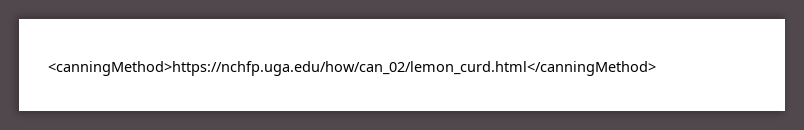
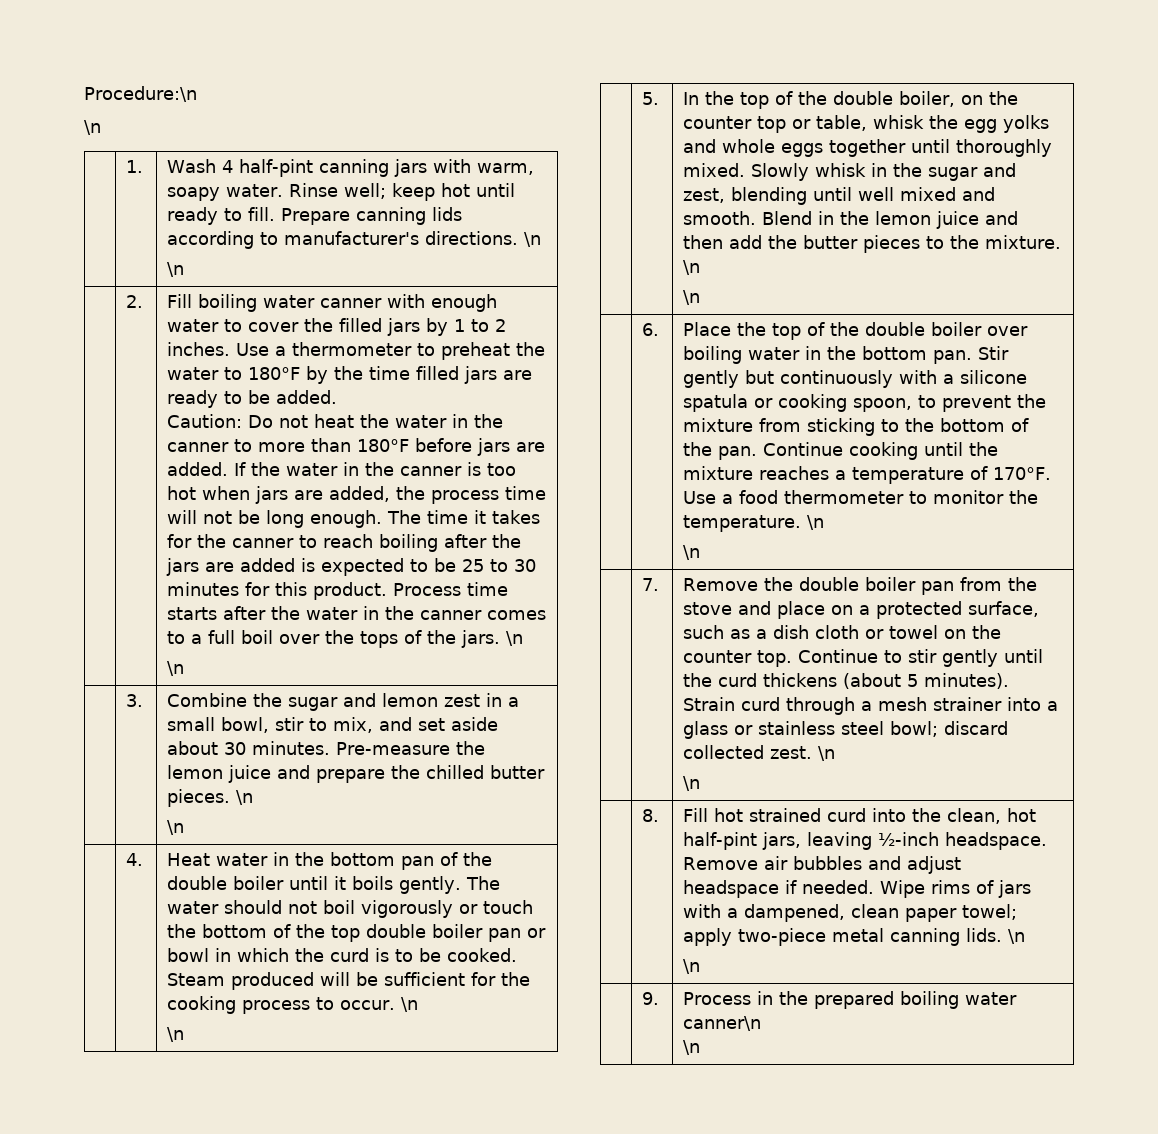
[48,61,656,76] <canningMethod>https://nchfp.uga.edu/how/can_02/lemon_curd.html</canningMethod> -> [84,86,197,102] [84,120,101,135] [126,160,144,173] [167,159,535,177] [167,183,516,201] [167,207,463,225] [167,231,542,249] [167,262,185,277] [126,295,144,308] [167,294,498,312] [167,318,507,336] [167,342,546,360] [167,366,533,384] [167,390,338,408] [167,414,504,428] [167,438,546,456] [167,462,517,476] [167,486,547,504] [167,510,541,528] [167,534,522,552] [166,558,537,576] [167,582,509,600] [167,606,547,620] [167,630,524,648] [167,661,185,676] [126,694,144,707] [167,693,520,711] [167,717,499,733] [167,741,486,755] [167,765,546,783] [167,789,254,807] [167,820,185,835] [126,853,144,866] [167,852,493,870] [167,876,501,894] [167,900,534,918] [167,924,547,942] [167,948,518,962] [167,972,531,990] [167,996,419,1014] [167,1027,185,1042] [642,92,660,105] [683,91,1019,109] [683,115,1050,133] [683,139,1053,157] [683,163,1017,181] [683,187,996,205] [683,211,1019,229] [683,235,1062,253] [683,260,701,275] [683,290,701,305] [642,323,660,336] [683,322,1029,340] [683,346,1010,364] [683,370,1028,388] [683,394,1047,412] [683,418,1030,436] [683,442,999,460] [683,466,1052,484] [683,490,1039,504] [683,515,825,532] [683,545,701,560] [642,578,660,591] [683,577,1038,595] [683,601,1040,619] [683,625,1002,639] [683,649,1044,667] [683,673,1010,689] [683,697,1059,715] [683,721,1009,739] [683,745,836,761] [683,776,701,791] [642,809,660,822] [683,808,1037,824] [683,832,1048,850] [683,856,962,874] [683,880,1032,898] [683,904,1018,922] [683,928,1026,946] [683,959,701,974] [642,992,660,1005] [683,991,1018,1009] [683,1016,762,1031] [683,1040,701,1055] Procedure:\n // \n // | 1. | Wash 4 half-pint canning jars with warm, soapy water. Rinse well; keep hot until ready to fill. Prepare canning lids according to manufacturer's directions. \n // \n // | 2. | Fill boiling water canner with enough water to cover the filled jars by 1 to 2 inches. Use a thermometer to preheat the water to 180°F by the time filled jars are ready to be added. // Caution: Do not heat the water in the canner to more than 180°F before jars are added. If the water in the canner is too hot when jars are added, the process time will not be long enough. The time it takes for the canner to reach boiling after the jars are added is expected to be 25 to 30 minutes for this product. Process time starts after the water in the canner comes to a full boil over the tops of the jars. \n // \n // | 3. | Combine the sugar and lemon zest in a small bowl, stir to mix, and set aside about 30 minutes. Pre-measure the lemon juice and prepare the chilled butter pieces. \n // \n // | 4. | Heat water in the bottom pan of the double boiler until it boils gently. The water should not boil vigorously or touch the bottom of the top double boiler pan or bowl in which the curd is to be cooked. Steam produced will be sufficient for the cooking process to occur. \n // \n // | 5. | In the top of the double boiler, on the counter top or table, whisk the egg yolks and whole eggs together until thoroughly mixed. Slowly whisk in the sugar and zest, blending until well mixed and smooth. Blend in the lemon juice and then add the butter pieces to the mixture. \n // \n // | 6. | Place the top of the double boiler over boiling water in the bottom pan. Stir gently but continuously with a silicone spatula or cooking spoon, to prevent the mixture from sticking to the bottom of the pan. Continue cooking until the mixture reaches a temperature of 170°F. Use a food thermometer to monitor the temperature. \n // \n // | 7. | Remove the double boiler pan from the stove and place on a protected surface, such as a dish cloth or towel on the counter top. Continue to stir gently until the curd thickens (about 5 minutes). Strain curd through a mesh strainer into a glass or stainless steel bowl; discard collected zest. \n // \n // | 8. | Fill hot strained curd into the clean, hot half-pint jars, leaving ½-inch headspace. Remove air bubbles and adjust headspace if needed. Wipe rims of jars with a dampened, clean paper towel; apply two-piece metal canning lids. \n // \n // | 9. | Process in the prepared boiling water canner\n // \n

